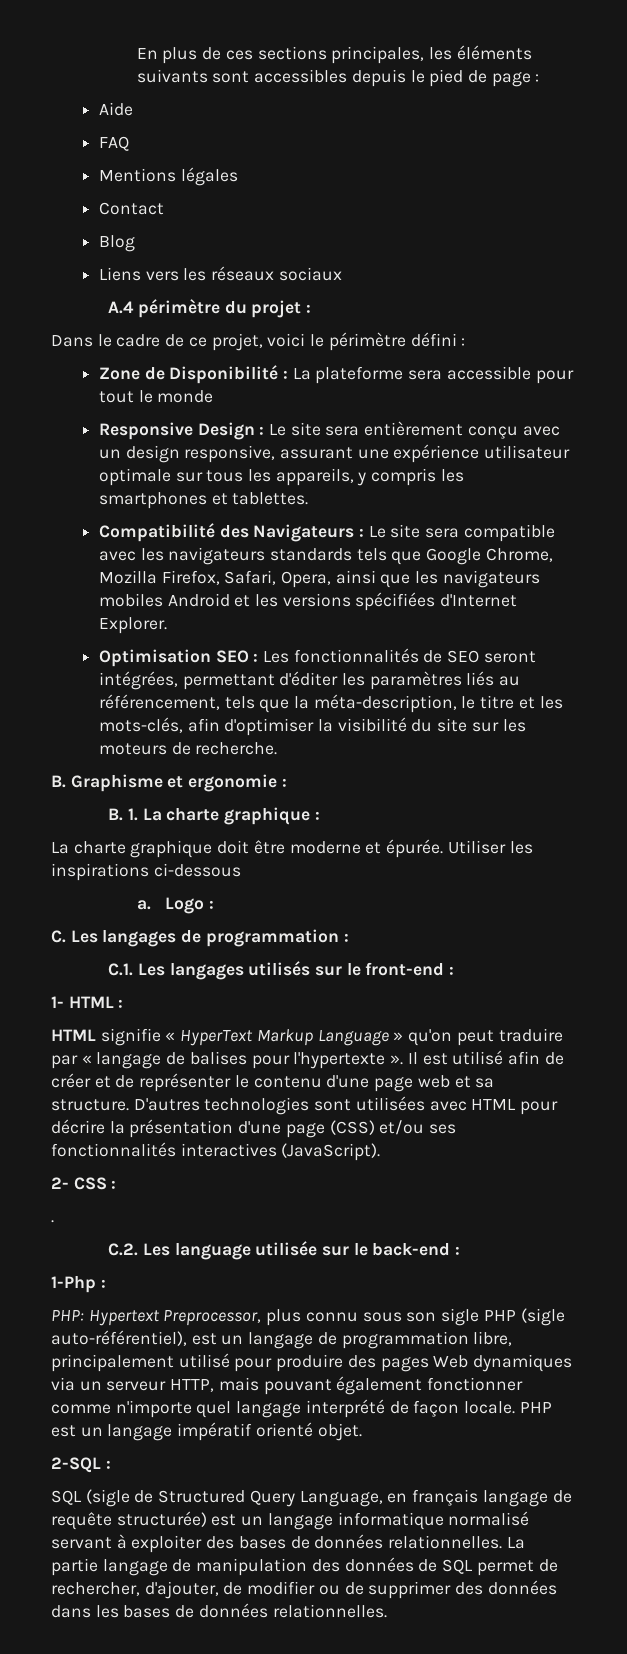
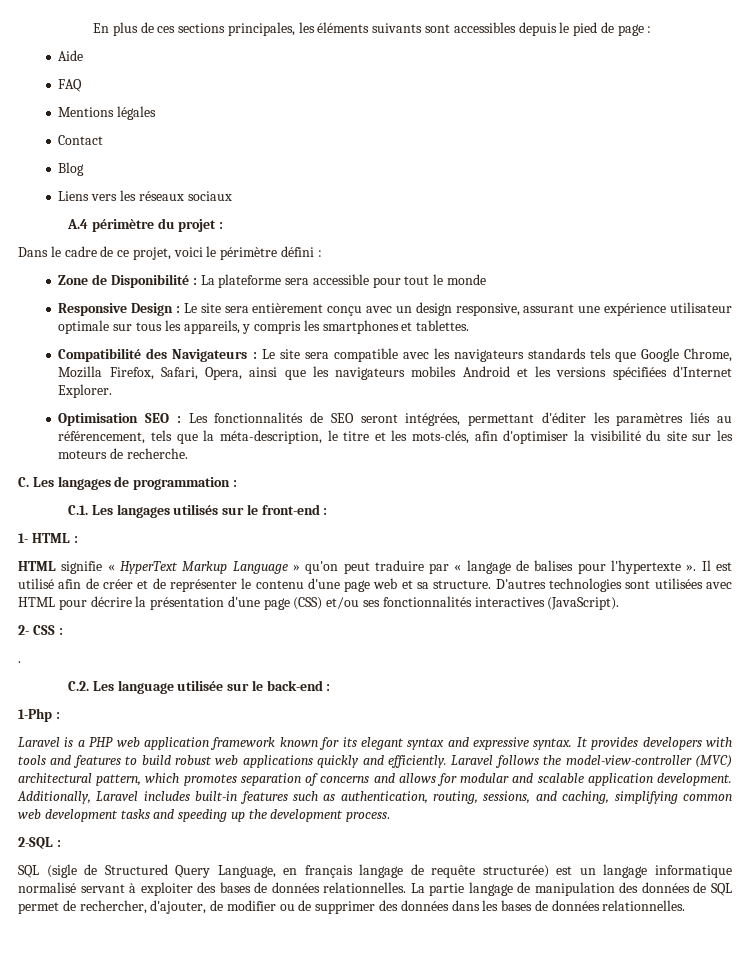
[51,774,287,792] [108,807,320,825] [51,839,533,858] [51,863,241,881] [136,897,214,914] // B. Graphisme et ergonomie : // B. 1. La charte graphique : // La charte graphique doit être moderne et épurée. Utiliser les inspirations ci-dessous // a. Logo : -> (188, 453) none
[51,1308,565,1326] [51,1330,513,1349] [51,1353,573,1372] [51,1376,524,1395] [51,1399,552,1418] [51,1422,362,1441] PHP: Hypertext Preprocessor, plus connu sous son sigle PHP (sigle auto-référentiel), est un langage de programmation libre, principalement utilisé pour produire des pages Web dynamiques via un serveur HTTP, mais pouvant également fonctionner comme n'importe quel langage interprété de façon locale. PHP est un langage impératif orienté objet. -> [18,737,733,750] [18,755,732,768] [18,773,732,786] [17,791,732,804] [18,809,391,822] Laravel is a PHP web application framework known for its elegant syntax and expressive syntax. It provides developers with tools and features to build robust web applications quickly and efficiently. Laravel follows the model-view-controller (MVC) architectural pattern, which promotes separation of concerns and allows for modular and scalable application development. Additionally, Laravel includes built-in features such as authentication, routing, sessions, and caching, simplifying common web development tasks and speeding up the development process.

